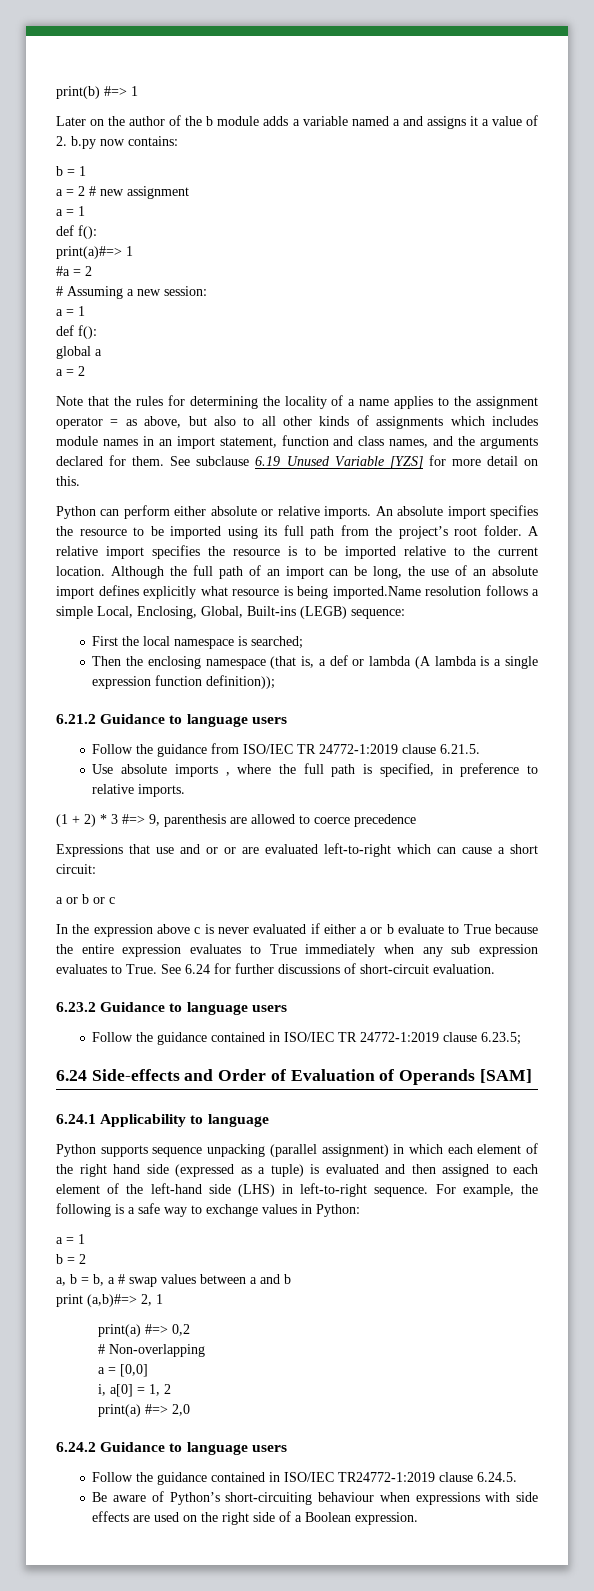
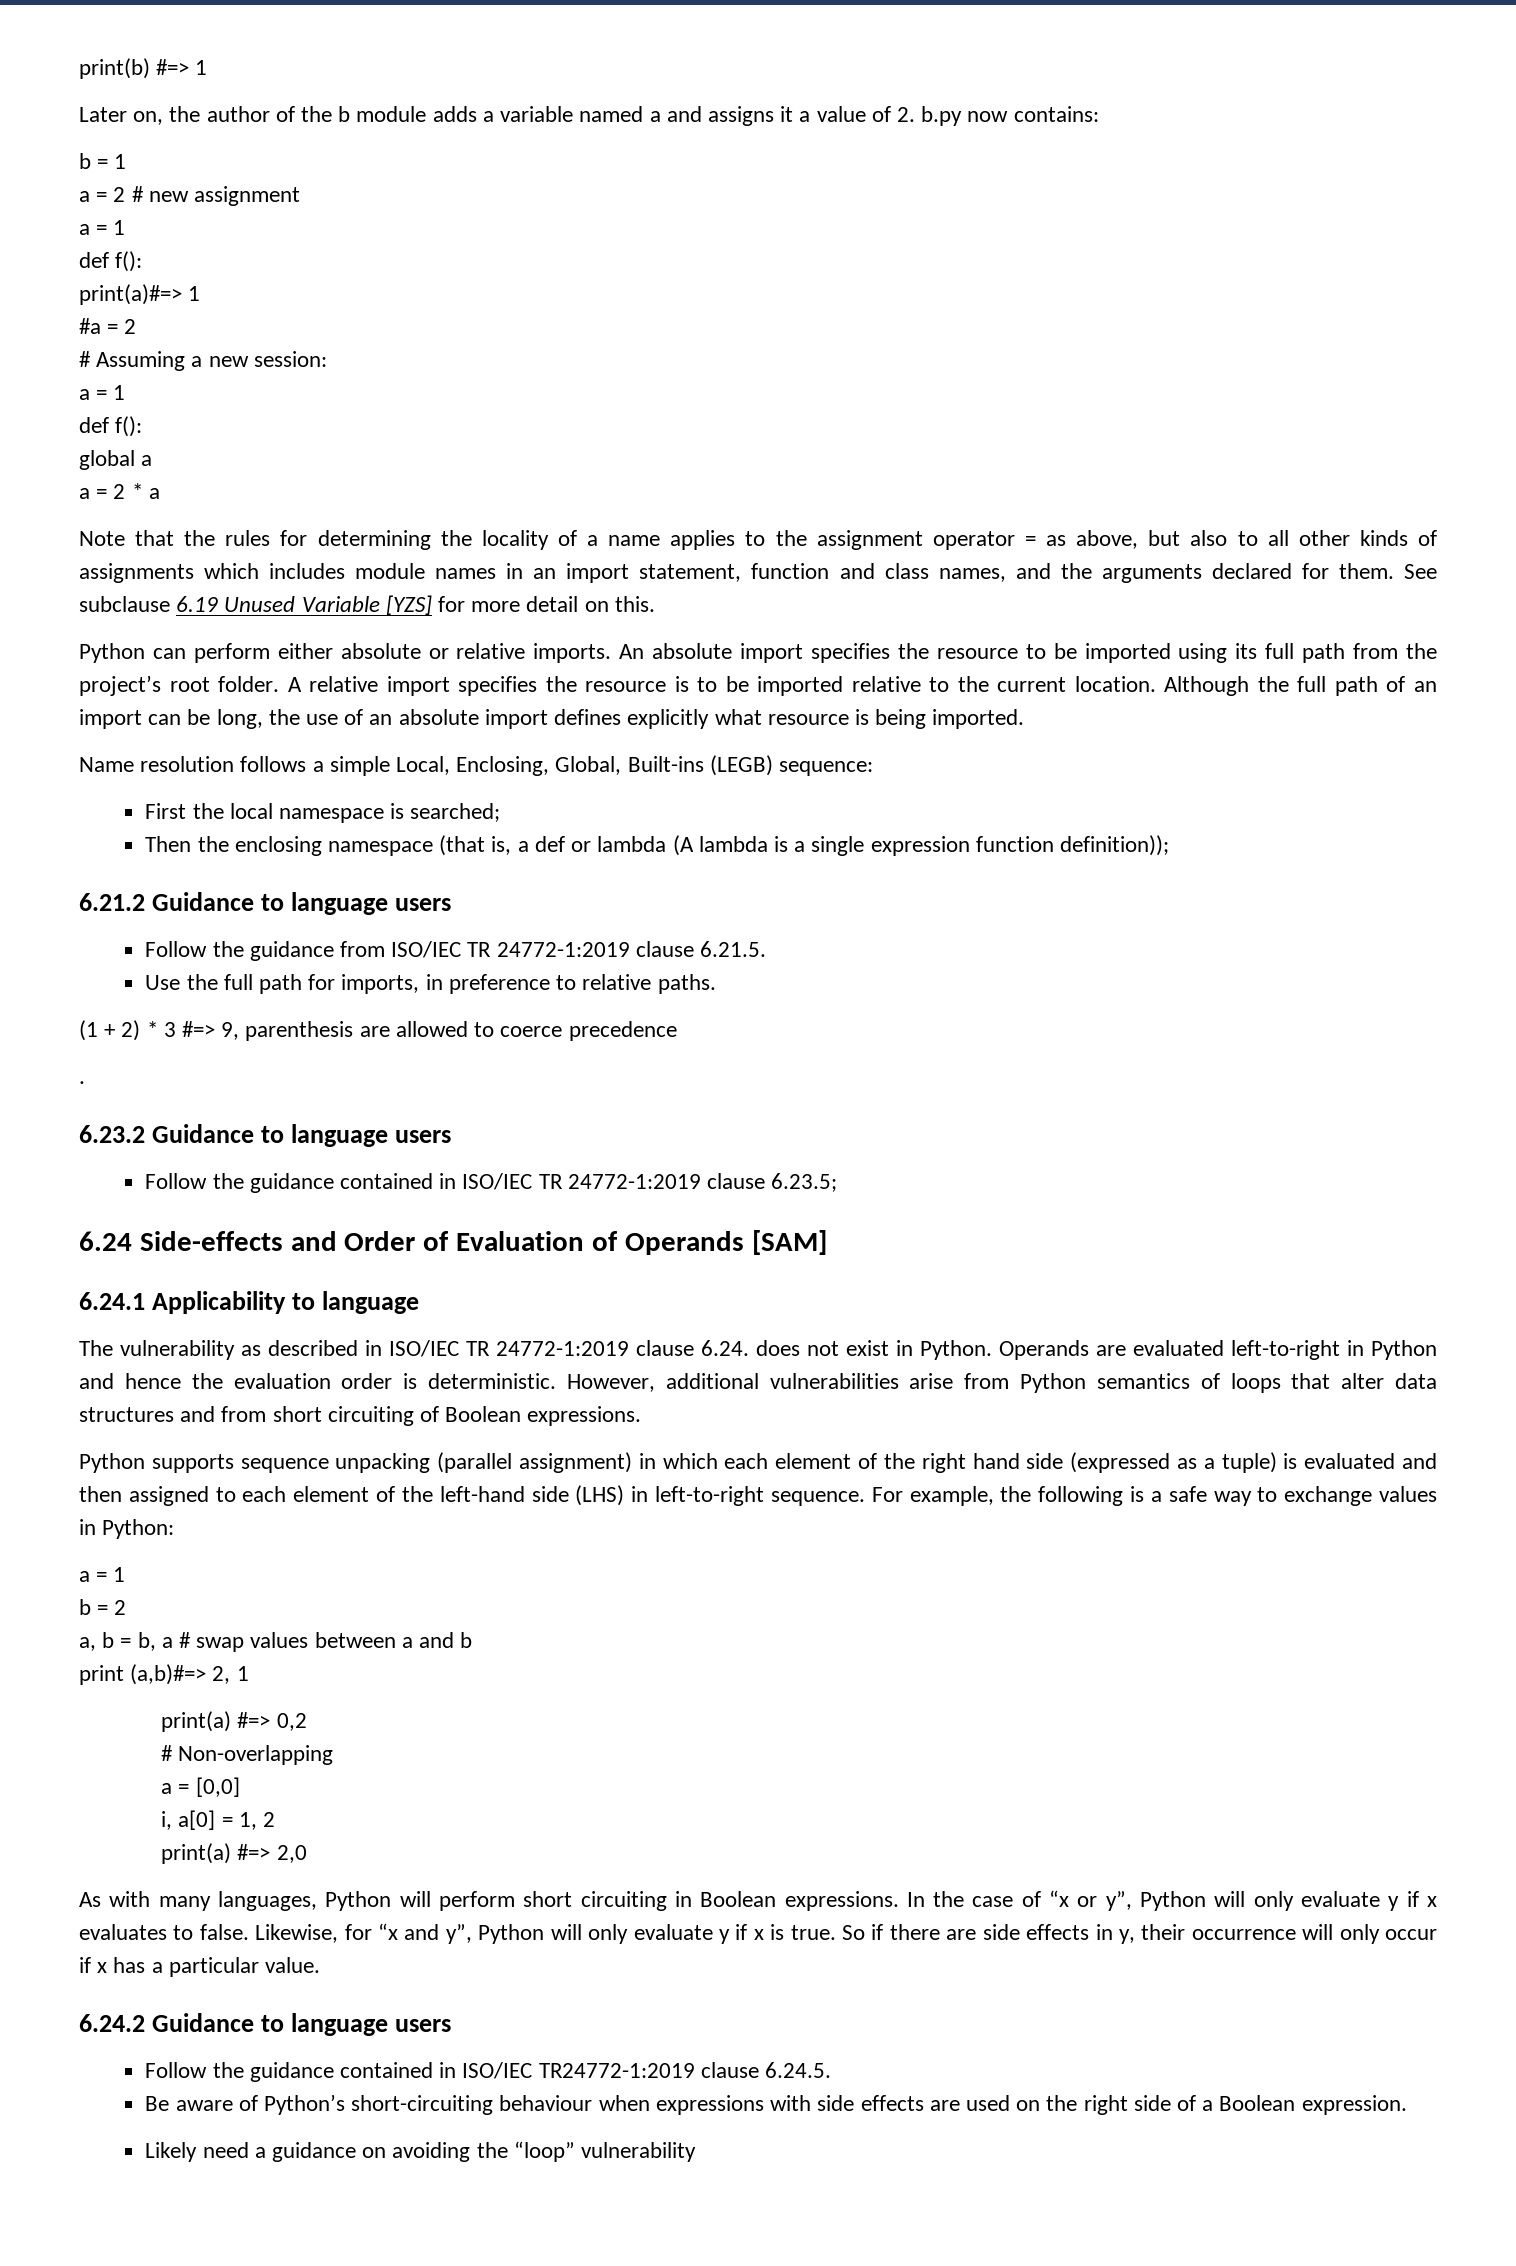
[90,119,105,126] on -> [133,111,164,125] on,
(85, 371) none -> [131,483,160,499] * a
[332,586,421,599] imported.Name -> [932,709,1025,729] [79,757,134,772] imported. // Name
[121,763,434,777] absolute imports , where the full path is specified, -> [186,974,420,994] the full path for imports,
[138,784,186,797] imports. -> [657,974,716,994] paths.
[56,843,538,857] [56,864,96,874] [56,894,115,904] [56,923,538,937] [56,944,538,957] [56,963,495,974] Expressions that use and or or are evaluated left-to-right which can cause a short circuit: // a or b or c // In the expression above c is never evaluated if either a or b evaluate to True because the entire expression evaluates to True immediately when any sub expression evaluates to True. See 6.24 for further discussions of short-circuit evaluation. -> [79,1081,85,1084] .
(269, 1120) none -> [79,1340,1437,1360] [79,1373,1437,1393] [79,1406,642,1426] // The vulnerability as described in ISO/IEC TR 24772-1:2019 clause 6.24. does not exist in Python. Operands are evaluated left-to-right in Python and hence the evaluation order is deterministic. However, additional vulnerabilities arise from Python semantics of loops that alter data structures and from short circuiting of Boolean expressions.
(190, 1410) none -> [79,1890,1437,1911] [79,1923,1437,1944] [79,1957,321,1977] // As with many languages, Python will perform short circuiting in Boolean expressions. In the case of “x or y”, Python will only evaluate y if x evaluates to false. Likewise, for “x and y”, Python will only evaluate y if x is true. So if there are side effects in y, their occurrence will only occur if x has a particular value.
(419, 1518) none -> [145,2141,697,2162] // Likely need a guidance on avoiding the “loop” vulnerability

